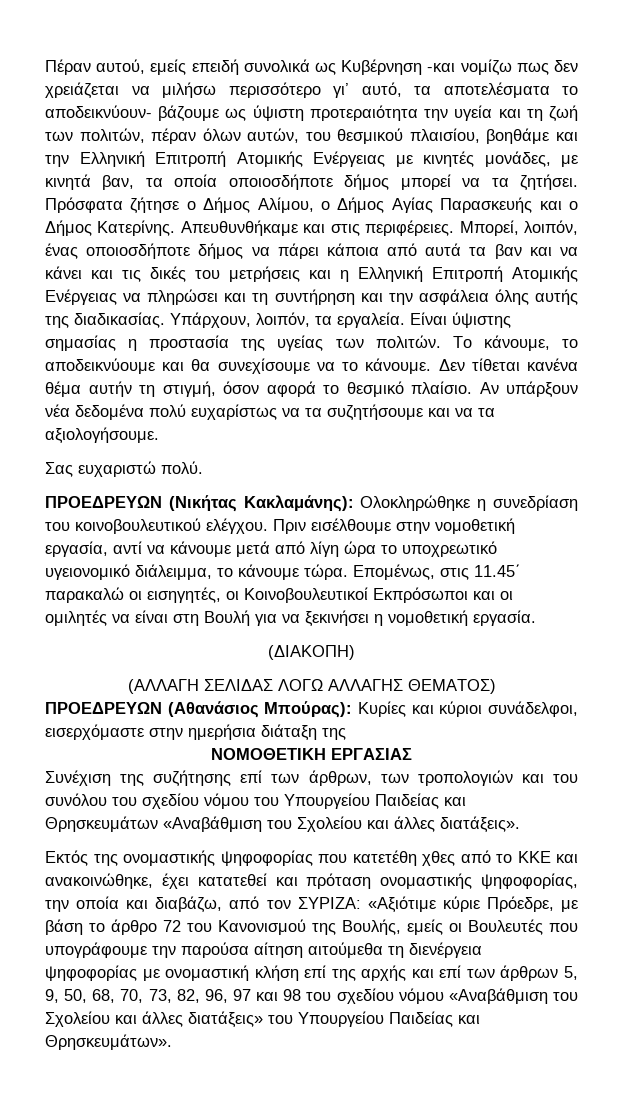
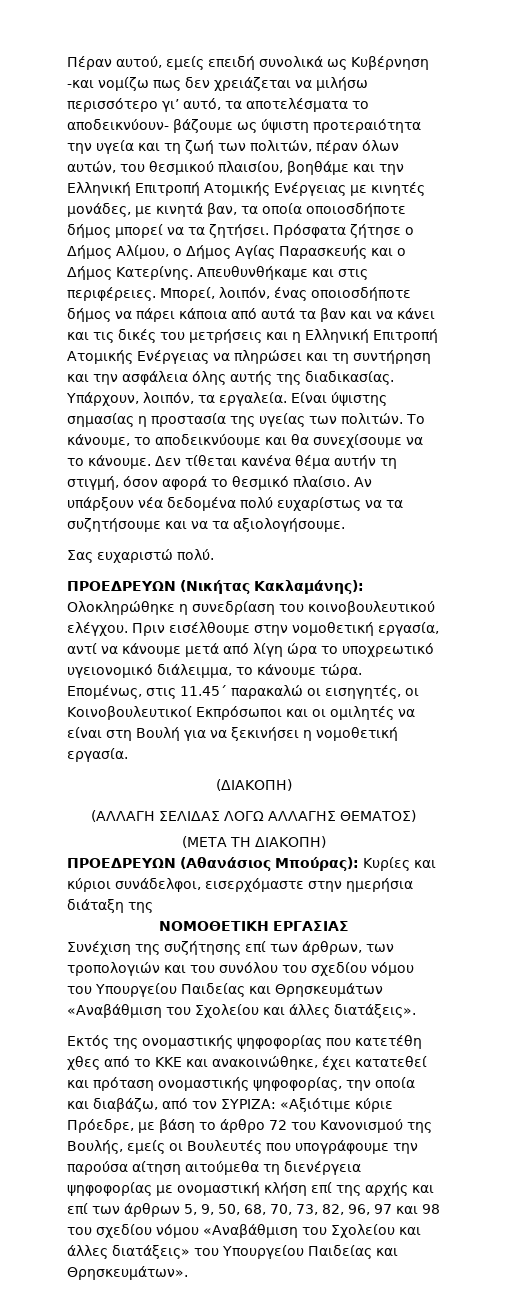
(496, 686) none -> [181,836,326,848] // (ΜΕΤΑ ΤΗ ΔΙΑΚΟΠΗ)

